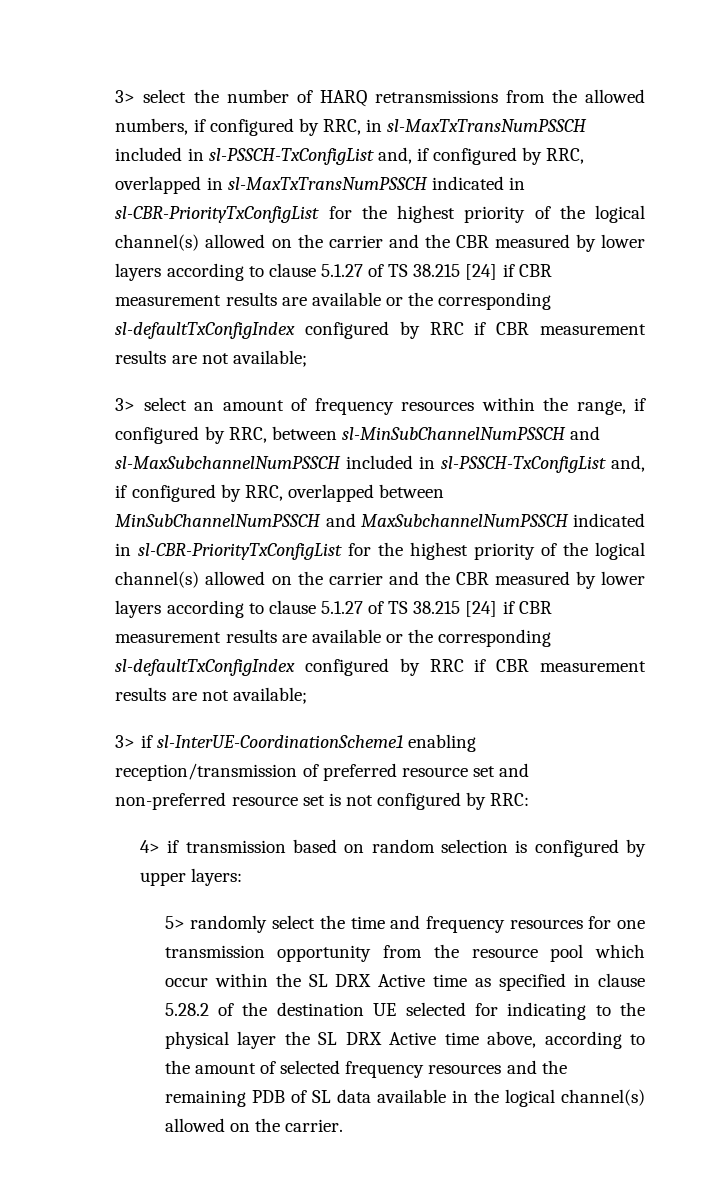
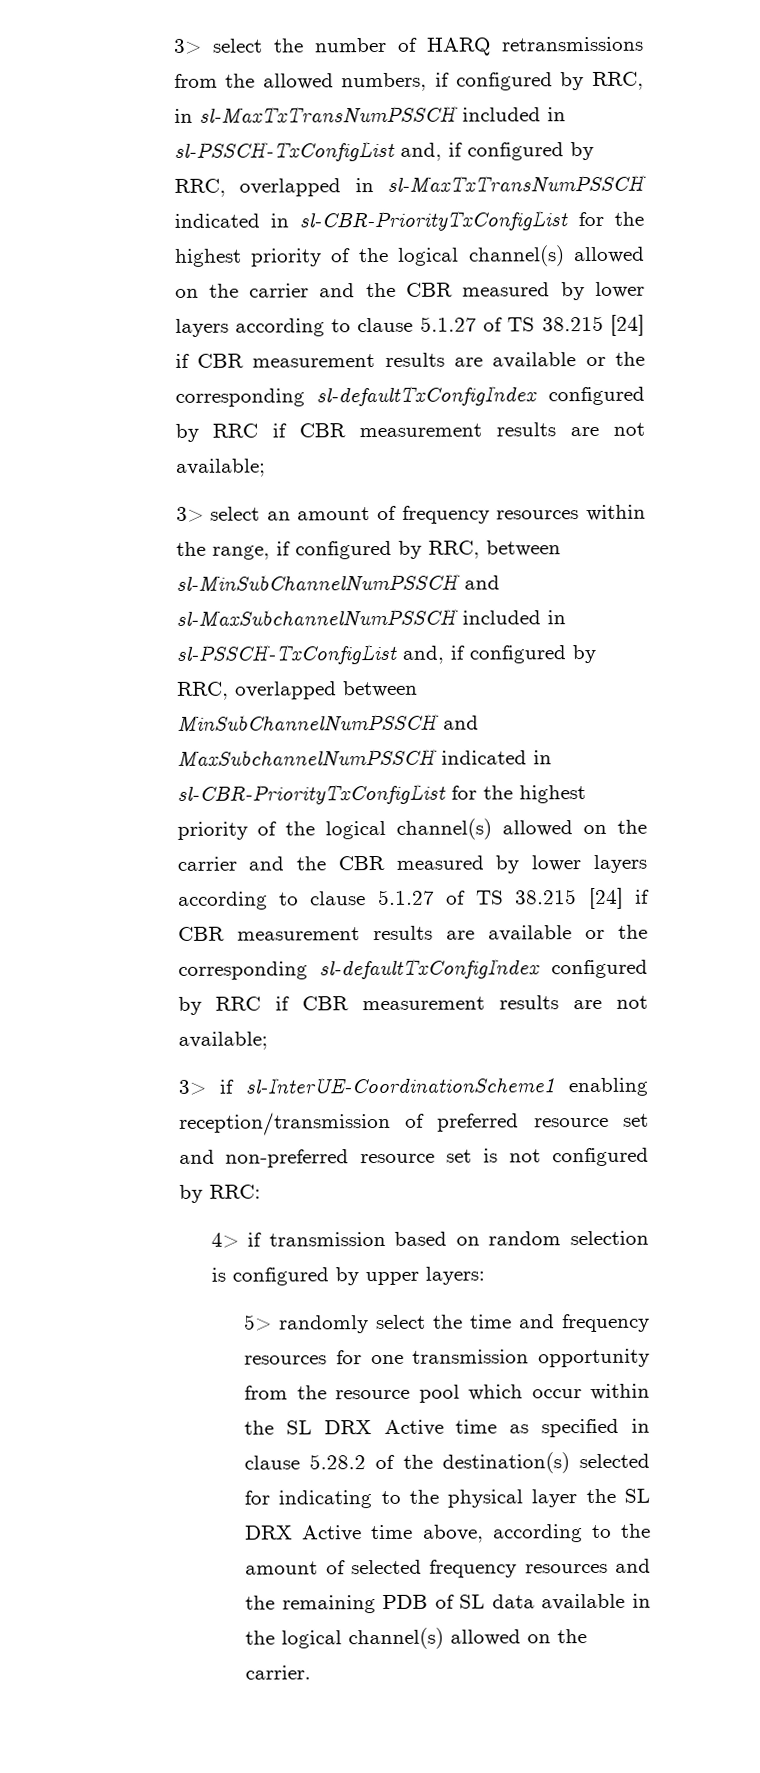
[276,1002,397,1016] destination UE -> [441,1452,570,1474] destination(s)

